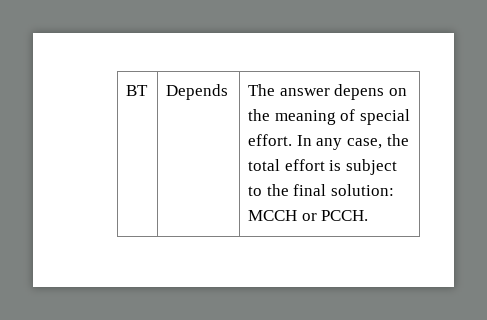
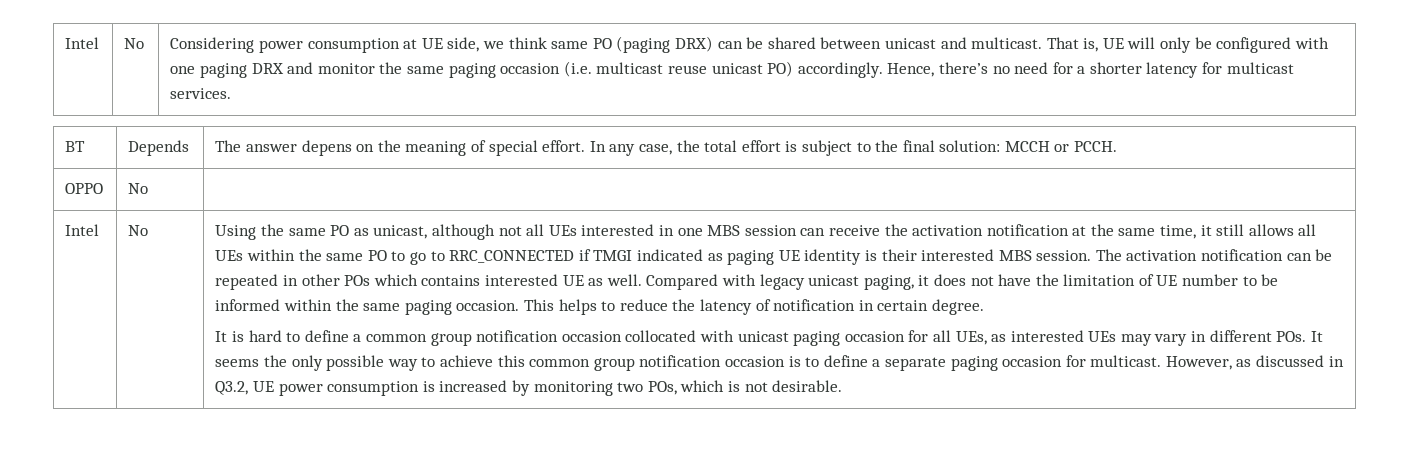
(126, 90) none -> [65,37,100,49] [124,38,145,49] [170,36,1329,53] [170,61,1294,78] [170,88,232,99] Intel | No | Considering power consumption at UE side, we think same PO (paging DRX) can be shared between unicast and multicast. That is, UE will only be configured with one paging DRX and monitor the same paging occasion (i.e. multicast reuse unicast PO) accordingly. Hence, there’s no need for a shorter latency for multicast services. //
(369, 215) none -> [65,183,104,194] [128,183,149,194] [65,224,100,236] [128,225,149,236] [215,224,1317,240] [215,249,1333,265] [215,274,1279,290] [215,299,984,315] [215,330,1323,346] [215,355,1344,371] [215,380,843,396] // OPPO | No | // Intel | No | Using the same PO as unicast, although not all UEs interested in one MBS session can receive the activation notification at the same time, it still allows all UEs within the same PO to go to RRC_CONNECTED if TMGI indicated as paging UE identity is their interested MBS session. The activation notification can be repeated in other POs which contains interested UE as well. Compared with legacy unicast paging, it does not have the limitation of UE number to be informed within the same paging occasion. This helps to reduce the latency of notification in certain degree. // It is hard to define a common group notification occasion collocated with unicast paging occasion for all UEs, as interested UEs may vary in different POs. It seems the only possible way to achieve this common group notification occasion is to define a separate paging occasion for multicast. However, as discussed in Q3.2, UE power consumption is increased by monitoring two POs, which is not desirable.

